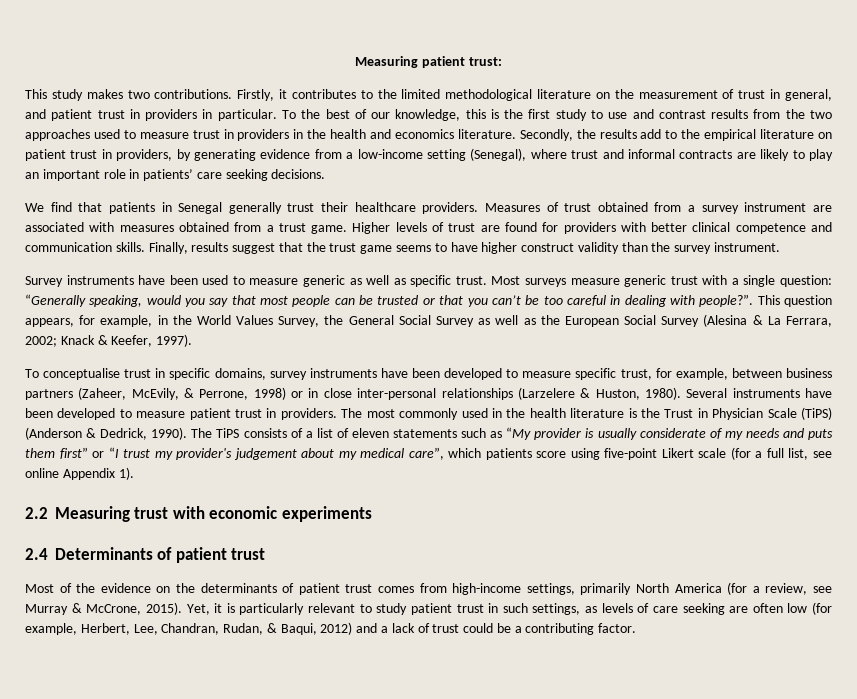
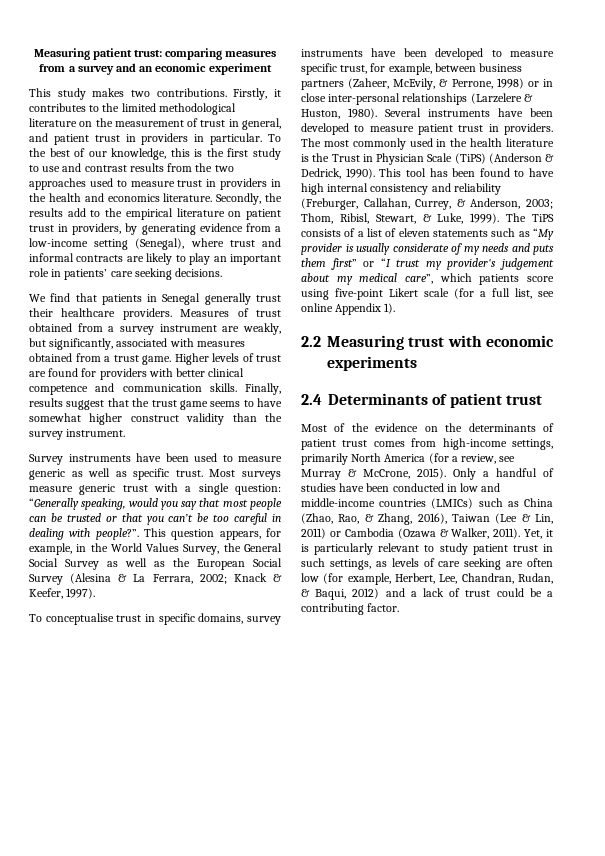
(502, 61) none -> [165,48,277,60] [39,63,272,75] comparing measures from a survey and an economic experiment
(833, 208) none -> [243,323,281,335] [29,338,114,350] weakly, but significantly,
(478, 247) none -> [29,413,81,422] somewhat
(188, 433) none -> [379,168,554,177] [301,183,501,195] [301,198,553,210] [301,213,500,224] This tool has been found to have high internal consistency and reliability (Freburger, Callahan, Currey, & Anderson, 2003; Thom, Ribisl, Stewart, & Luke, 1999).
(182, 608) none -> [453,468,554,480] [301,483,501,492] [301,498,553,509] [301,513,553,525] [301,528,521,539] Only a handful of studies have been conducted in low and middle-income countries (LMICs) such as China (Zhao, Rao, & Zhang, 2016), Taiwan (Lee & Lin, 2011) or Cambodia (Ozawa & Walker, 2011).

